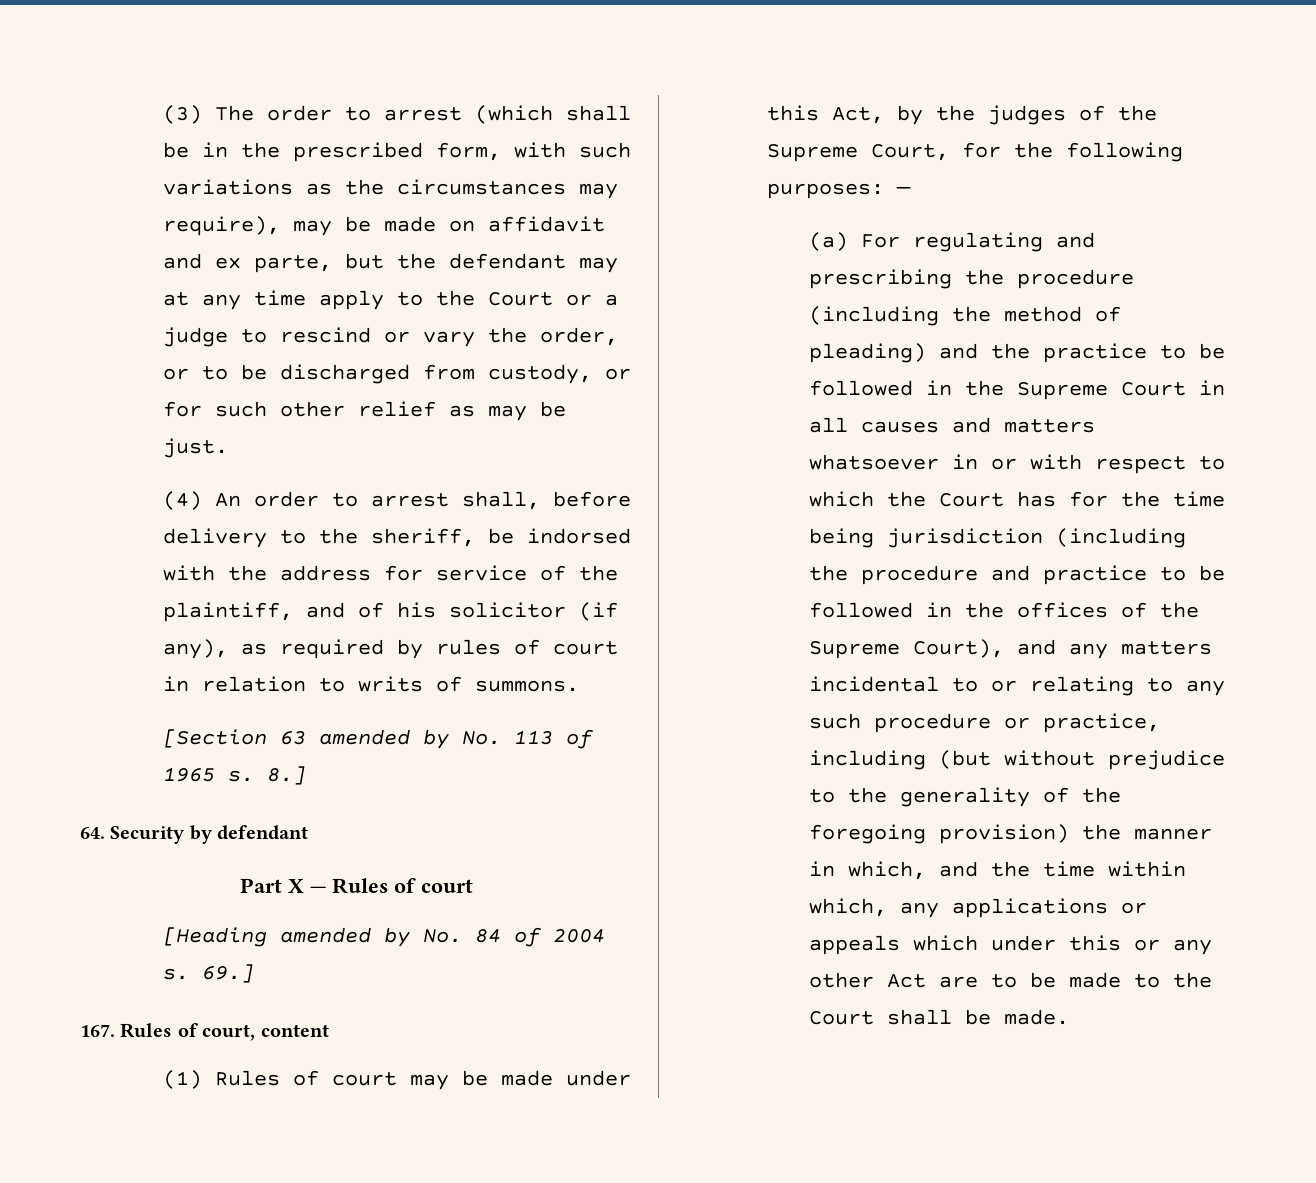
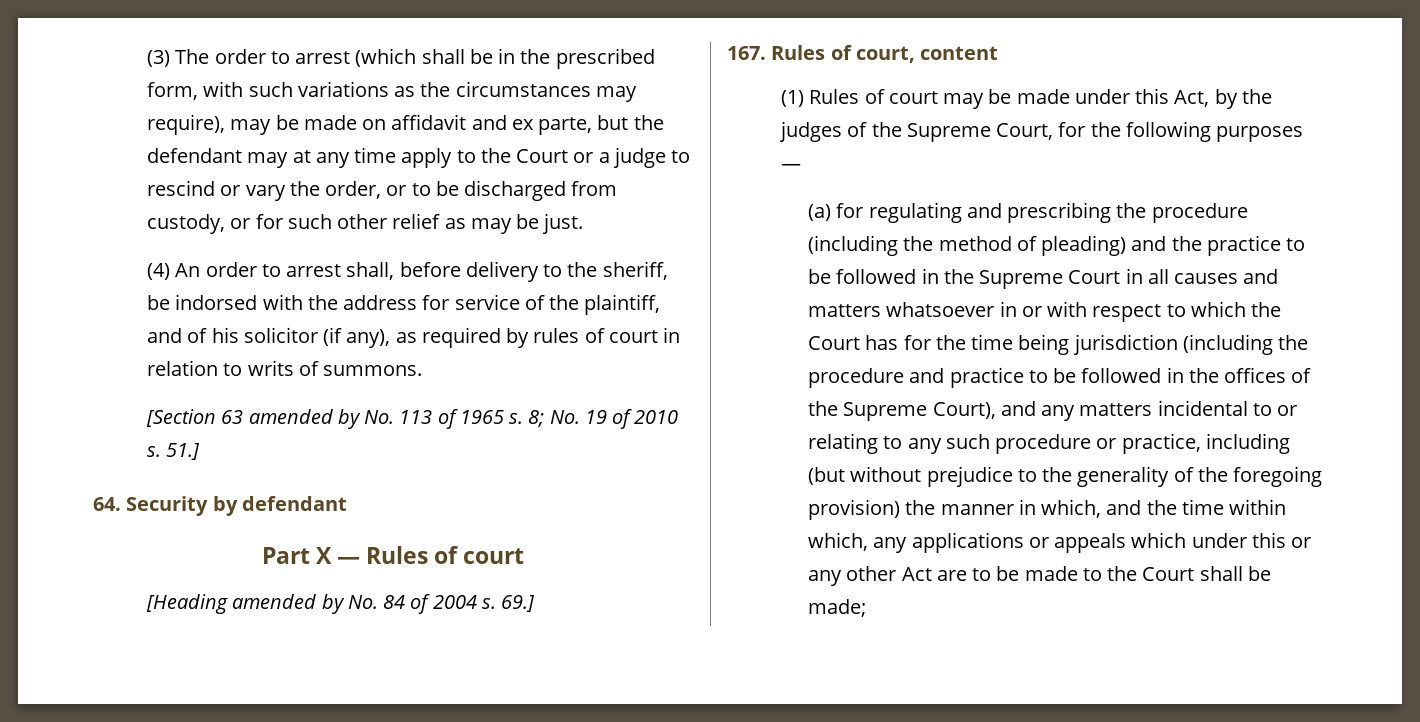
[267,766,307,785] 8.] -> [528,409,679,429] [147,443,201,460] 8; No. 19 of 2010 s. 51.]
[767,183,885,199] purposes: -> [1216,126,1304,142] purposes
[860,234,900,248] For -> [836,203,864,218] for
[1003,1009,1069,1025] made. -> [808,599,867,617] made;

